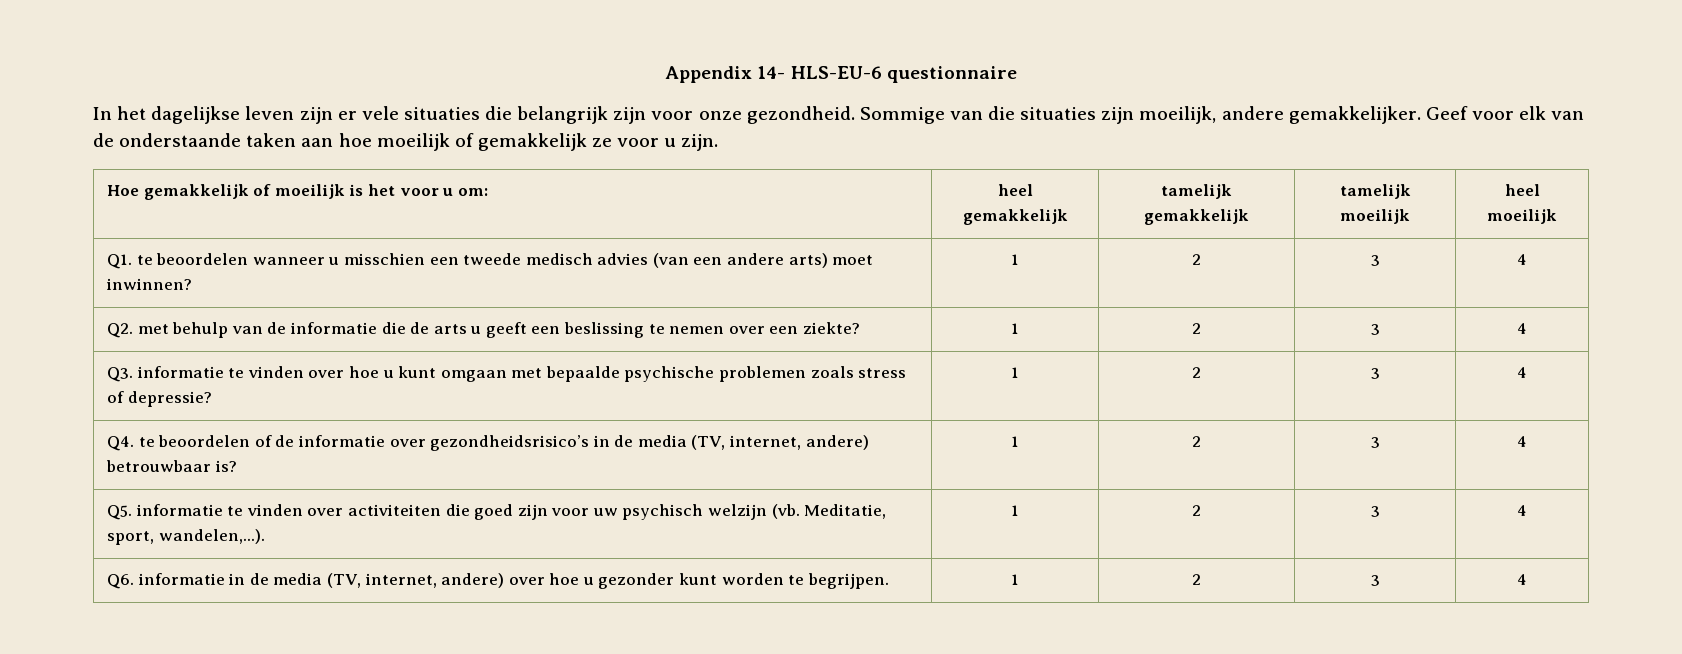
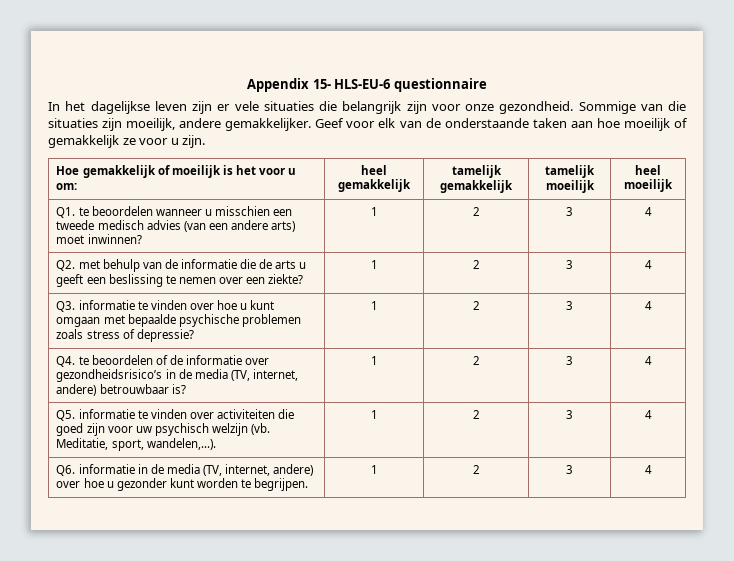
[757,66,786,79] 14- -> [312,79,331,89] 15-

